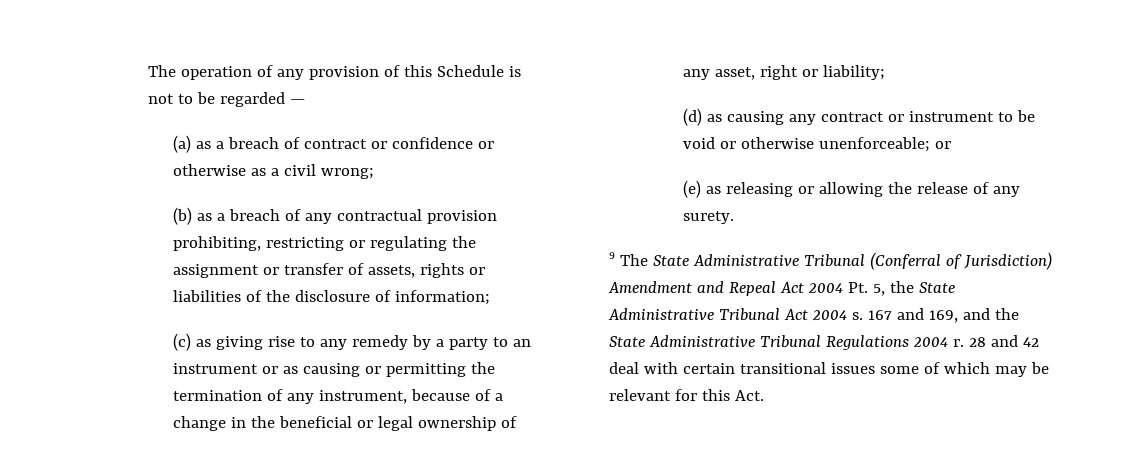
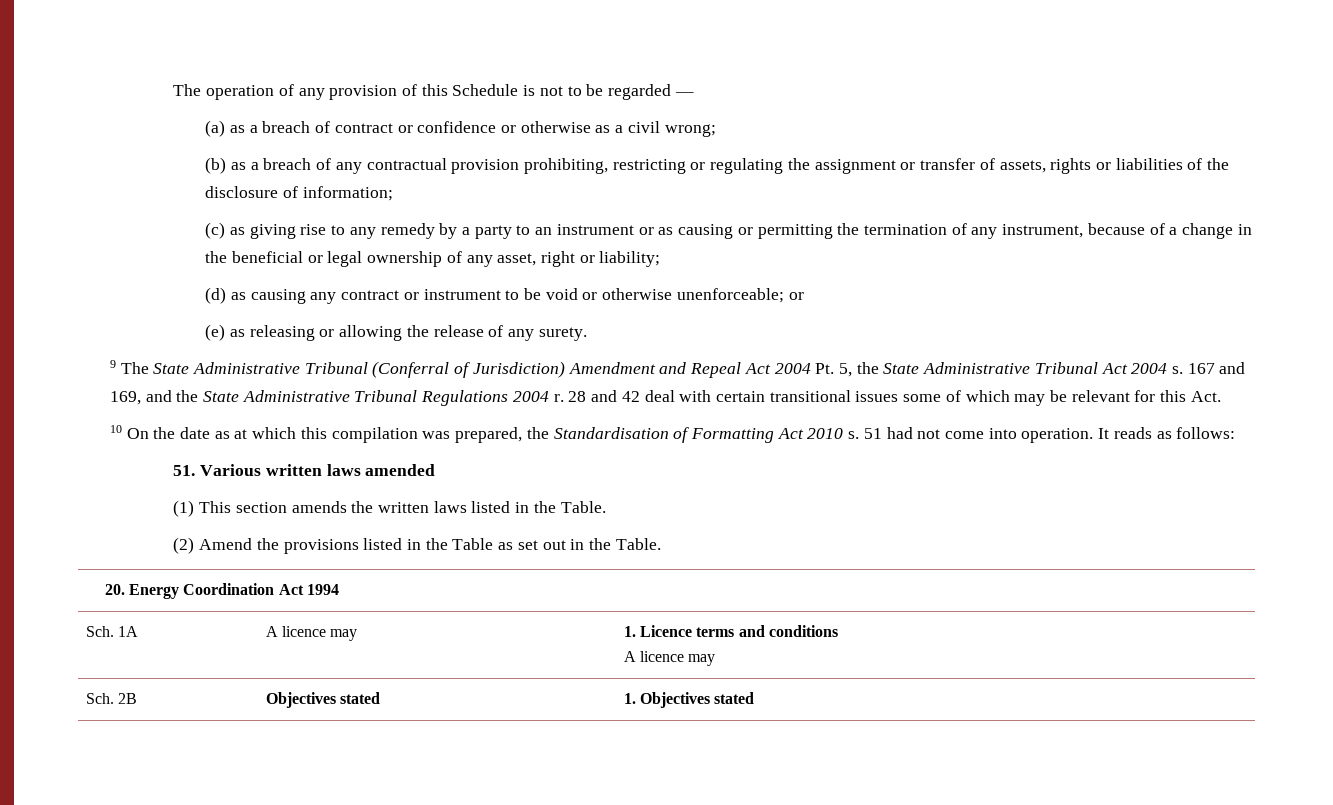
(764, 395) none -> [109,425,1236,443] [173,464,436,476] [173,500,606,517] [173,537,661,554] [104,583,339,599] [85,626,138,637] [265,626,358,641] [623,625,838,637] [623,651,716,666] [85,693,137,704] [265,692,380,708] [623,692,755,708] // 10 On the date as at which this compilation was prepared, the Standardisation of Formatting Act 2010 s. 51 had not come into operation. It reads as follows: // 51. Various written laws amended // (1) This section amends the written laws listed in the Table. // (2) Amend the provisions listed in the Table as set out in the Table. // 20. Energy Coordination Act 1994 // Sch. 1A | A licence may | 1. Licence terms and conditions // A licence may // Sch. 2B | Objectives stated | 1. Objectives stated

